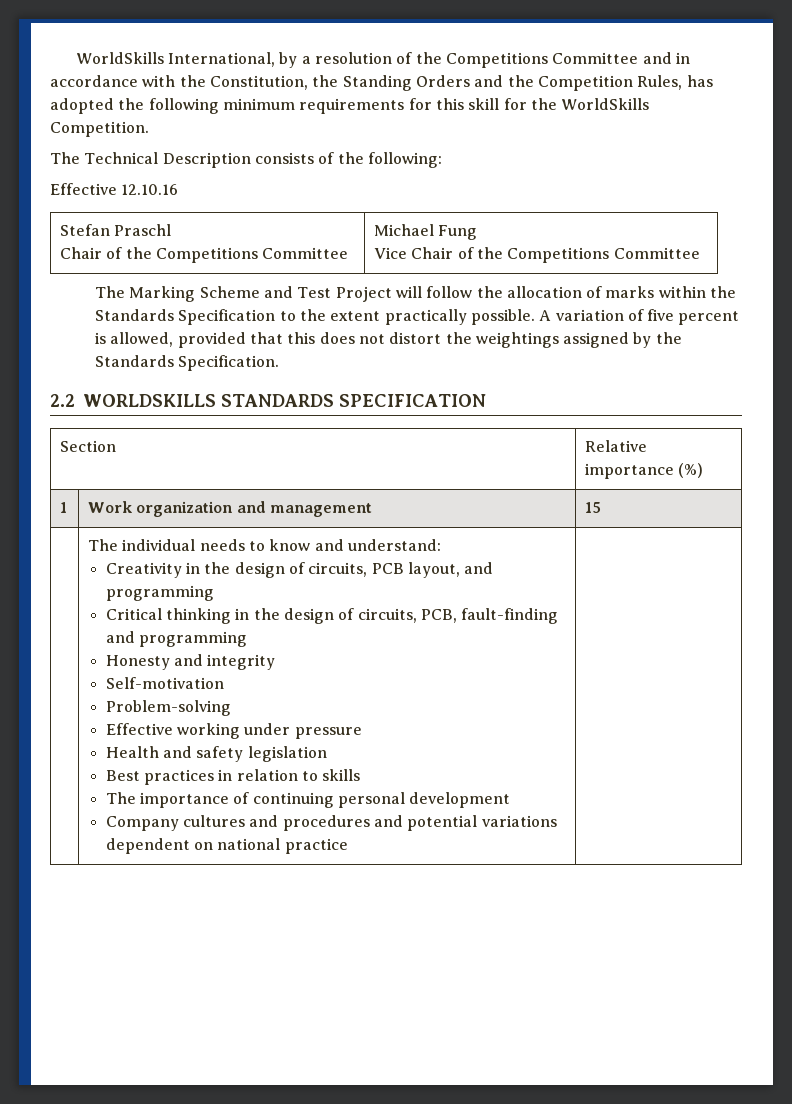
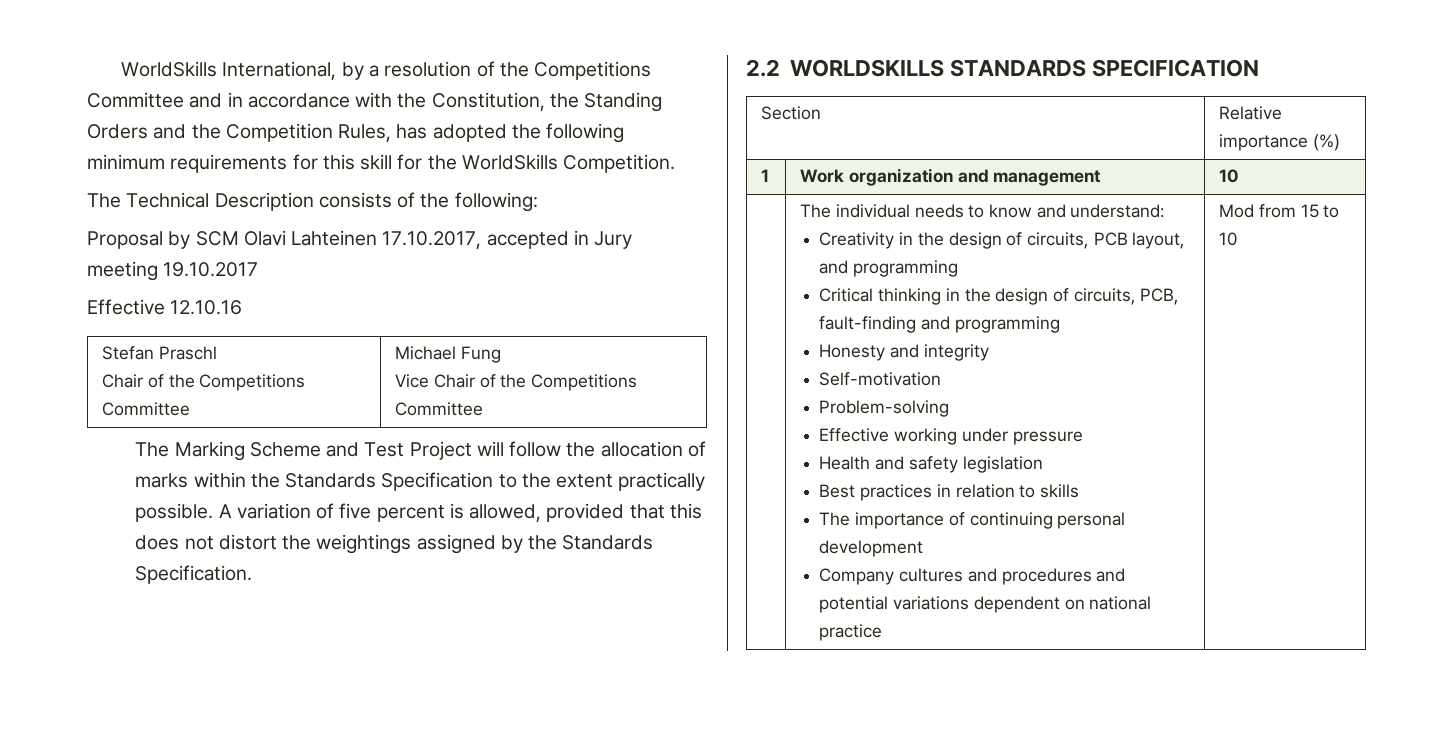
(442, 160) none -> [87,230,633,249] [87,261,259,281] // Proposal by SCM Olavi Lahteinen 17.10.2017, accepted in Jury meeting 19.10.2017
[585,502,602,513] 15 -> [1219,169,1240,183] 10
(348, 846) none -> [1219,204,1340,218] [1219,232,1238,246] Mod from 15 to 10

